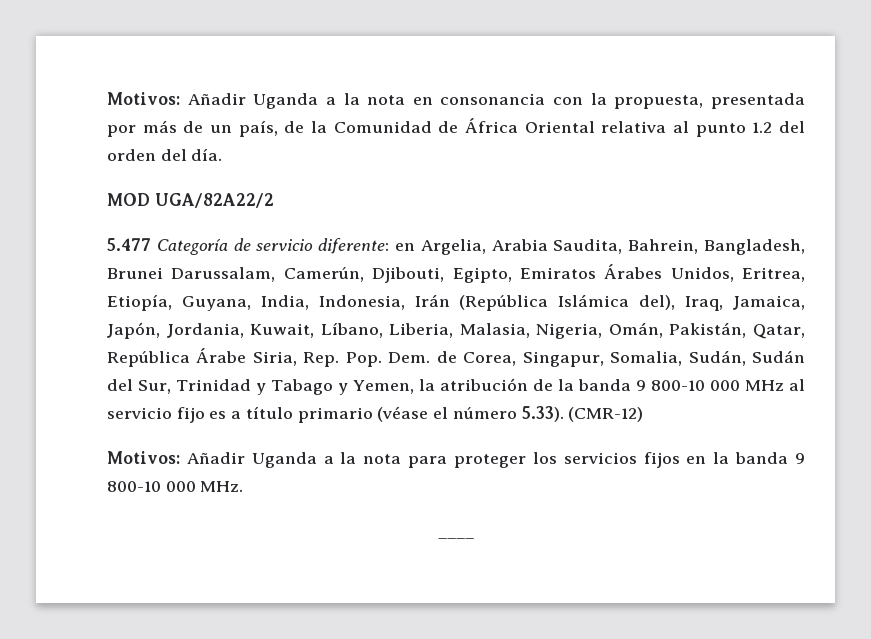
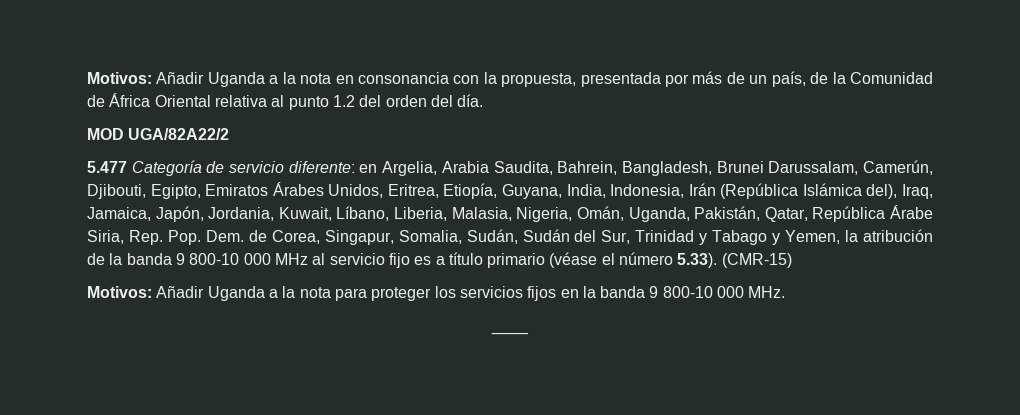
(663, 330) none -> [628,207,690,222] Uganda,
[568,407,644,422] (CMR-12) -> [721,253,792,268] (CMR-15)

